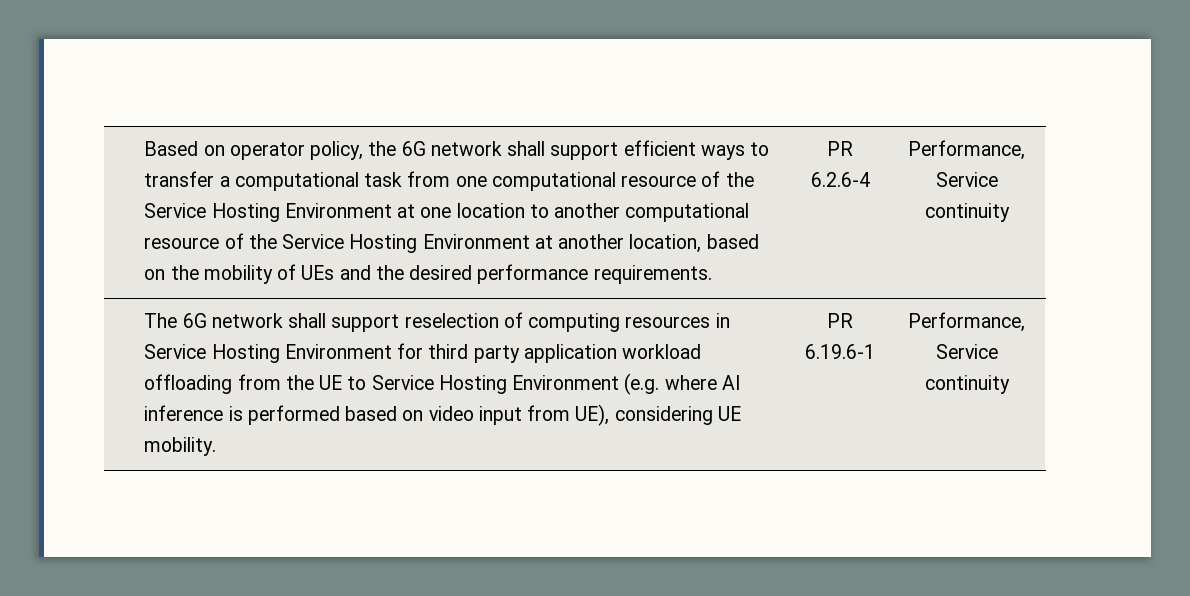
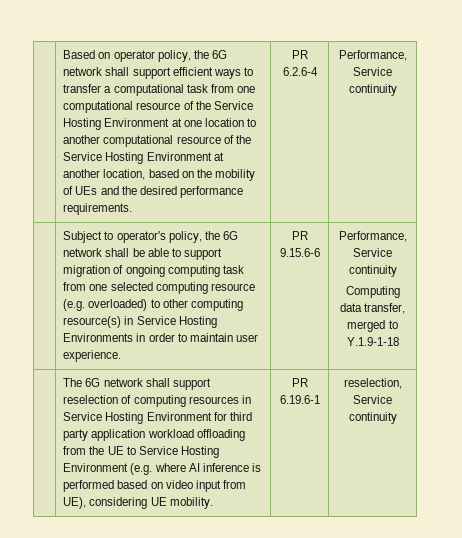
(1010, 212) none -> [63,231,238,243] [63,248,222,260] [63,265,244,277] [63,282,255,294] [63,299,243,311] [63,316,217,328] [63,333,258,342] [63,350,122,362] [291,231,308,240] [279,248,320,257] [338,231,407,242] [353,248,392,257] [348,265,397,277] [345,286,400,298] [339,303,406,314] [347,320,398,332] [346,337,399,346] // | Subject to operator's policy, the 6G network shall be able to support migration of ongoing computing task from one selected computing resource (e.g. overloaded) to other computing resource(s) in Service Hosting Environments in order to maintain user experience. | PR 9.15.6-6 | Performance, Service continuity // Computing data transfer, merged to Y.1.9-1-18
[908,312,1025,332] Performance, -> [343,378,402,389] reselection,

